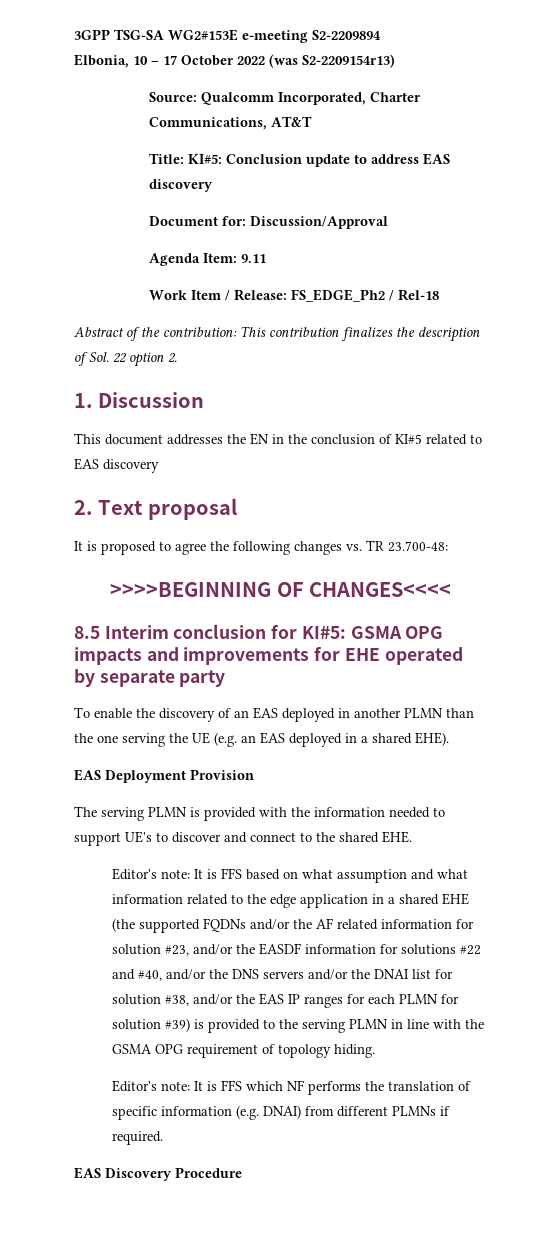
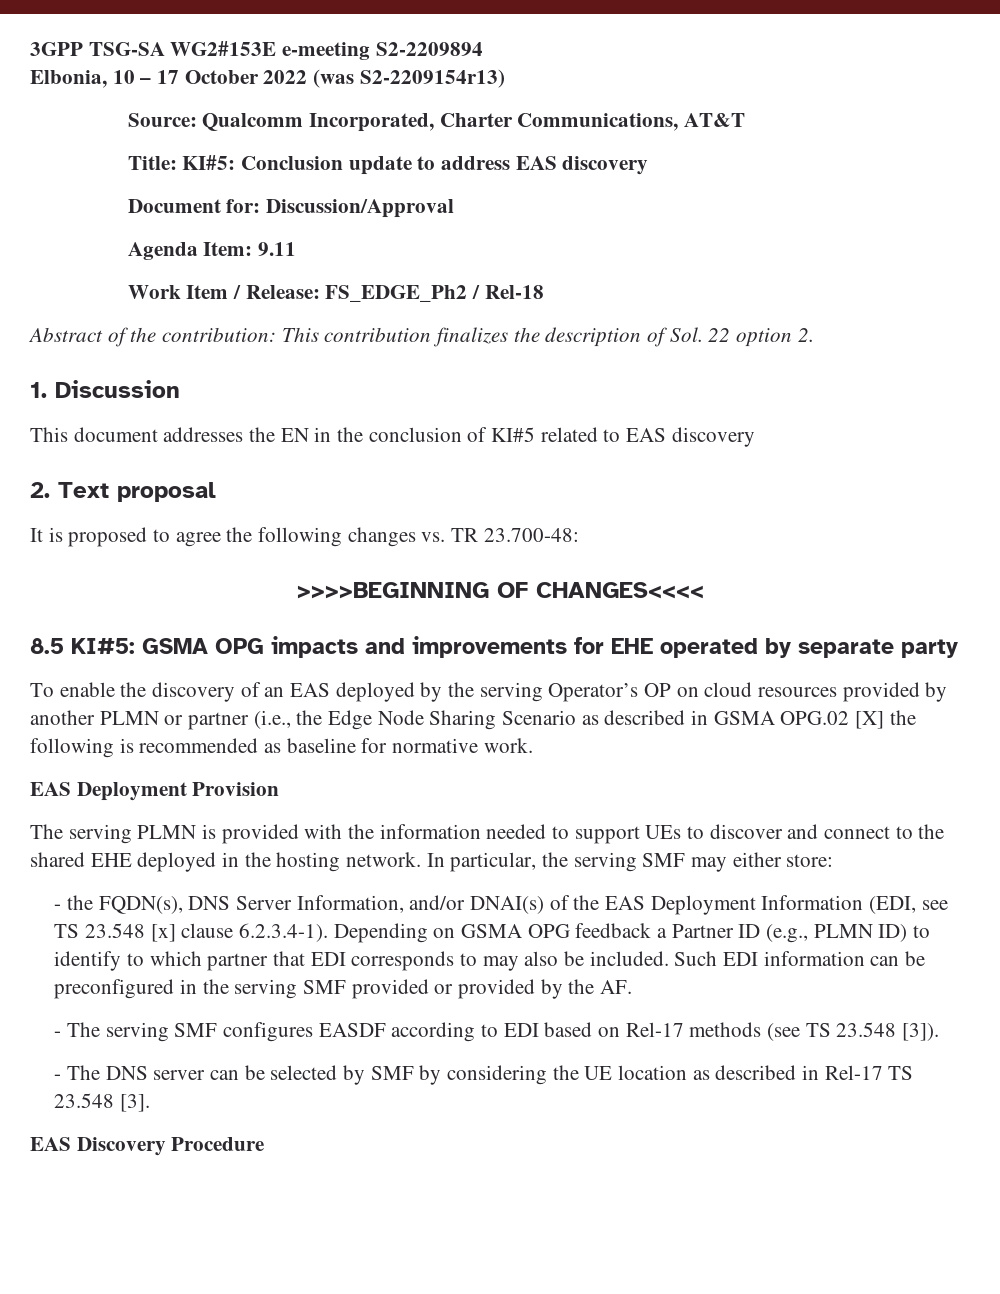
[104,624,298,639] Interim conclusion for -> (64, 646) none
[338,708,474,718] [74,732,449,747] in another PLMN than the one serving the UE (e.g. an EAS deployed in a shared EHE). -> [420,682,948,702] [30,710,916,730] [30,738,533,758] by the serving Operator’s OP on cloud resources provided by another PLMN or partner (i.e., the Edge Node Sharing Scenario as described in GSMA OPG.02 [X] the following is recommended as baseline for normative work.
[125,831,152,843] UE's -> [645,825,682,839] UEs
[382,831,412,843] [111,868,468,883] [111,893,469,908] [111,918,474,933] [111,943,481,956] [111,969,453,981] [111,993,459,1008] [111,1018,484,1033] [111,1044,375,1058] [111,1080,471,1095] [111,1105,450,1120] [111,1131,163,1145] EHE. // Editor's note: It is FFS based on what assumption and what information related to the edge application in a shared EHE (the supported FQDNs and/or the AF related information for solution #23, and/or the EASDF information for solutions #22 and #40, and/or the DNS servers and/or the DNAI list for solution #38, and/or the EAS IP ranges for each PLMN for solution #39) is provided to the serving PLMN in line with the GSMA OPG requirement of topology hiding. // Editor's note: It is FFS which NF performs the translation of specific information (e.g. DNAI) from different PLMNs if required. -> [90,852,834,872] [54,895,948,915] [54,923,931,943] [54,951,926,971] [54,979,633,999] [54,1022,940,1042] [54,1065,914,1085] [54,1093,151,1112] EHE deployed in the hosting network. In particular, the serving SMF may either store: // - the FQDN(s), DNS Server Information, and/or DNAI(s) of the EAS Deployment Information (EDI, see TS 23.548 [x] clause 6.2.3.4-1). Depending on GSMA OPG feedback a Partner ID (e.g., PLMN ID) to identify to which partner that EDI corresponds to may also be included. Such EDI information can be preconfigured in the serving SMF provided or provided by the AF. // - The serving SMF configures EASDF according to EDI based on Rel-17 methods (see TS 23.548 [3]). // - The DNS server can be selected by SMF by considering the UE location as described in Rel-17 TS 23.548 [3].

